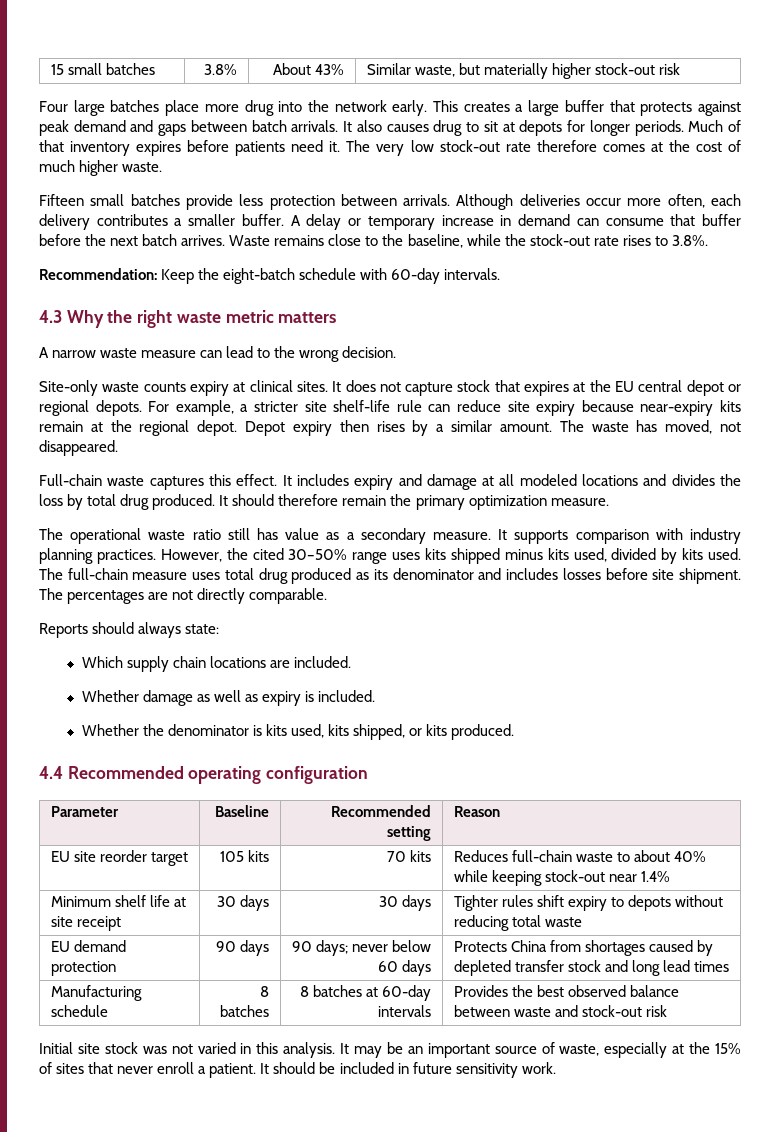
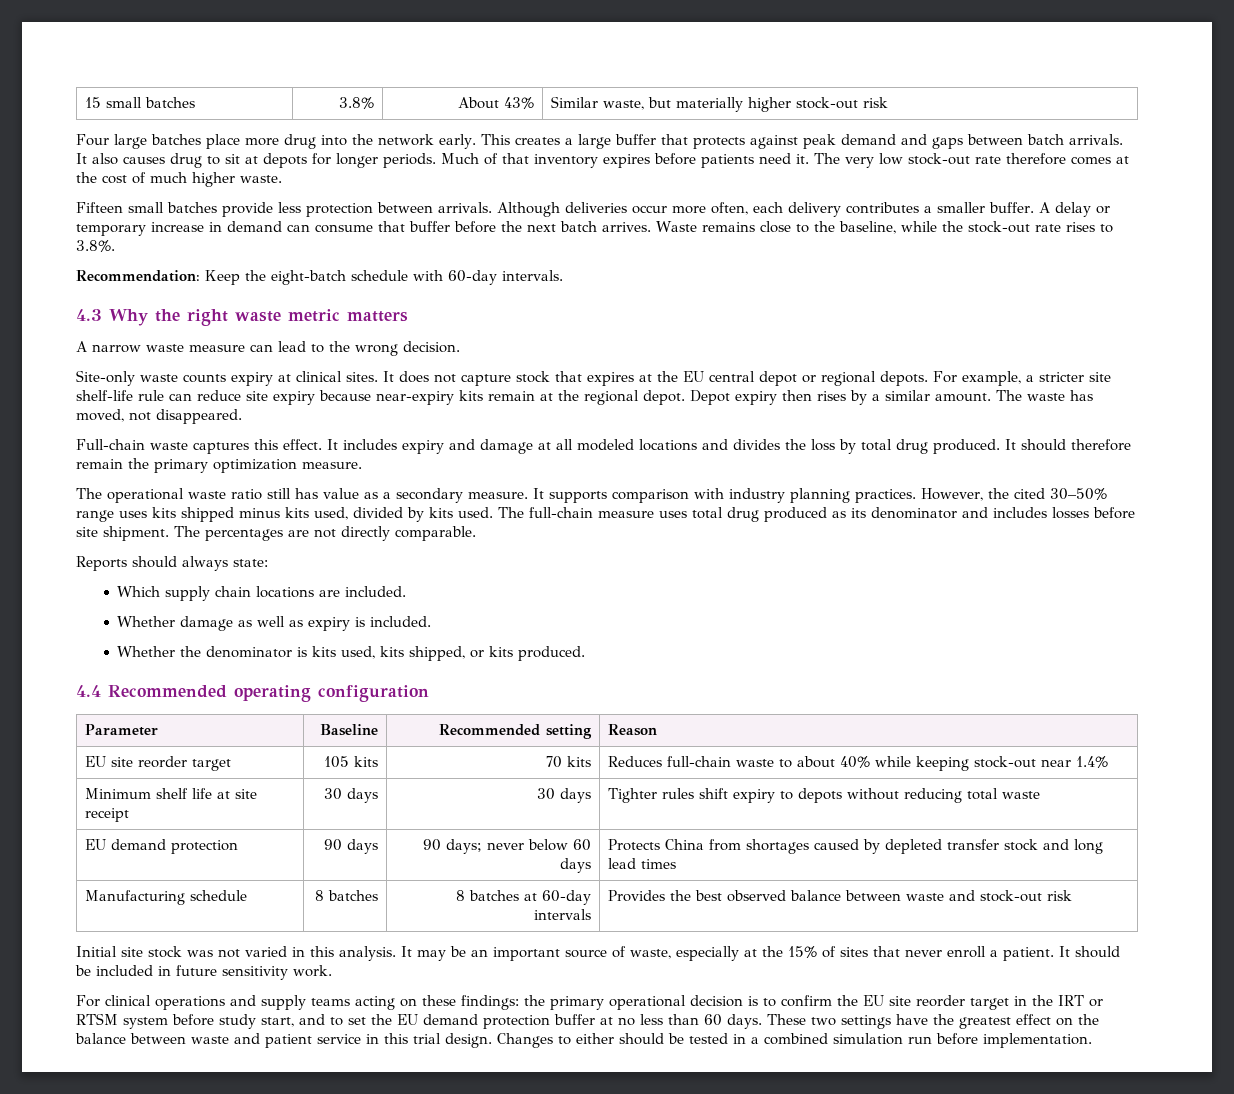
(556, 1068) none -> [76,995,1103,1010] [76,1013,1099,1029] [75,1033,1092,1048] // For clinical operations and supply teams acting on these findings: the primary operational decision is to confirm the EU site reorder target in the IRT or RTSM system before study start, and to set the EU demand protection buffer at no less than 60 days. These two settings have the greatest effect on the balance between waste and patient service in this trial design. Changes to either should be tested in a combined simulation run before implementation.

